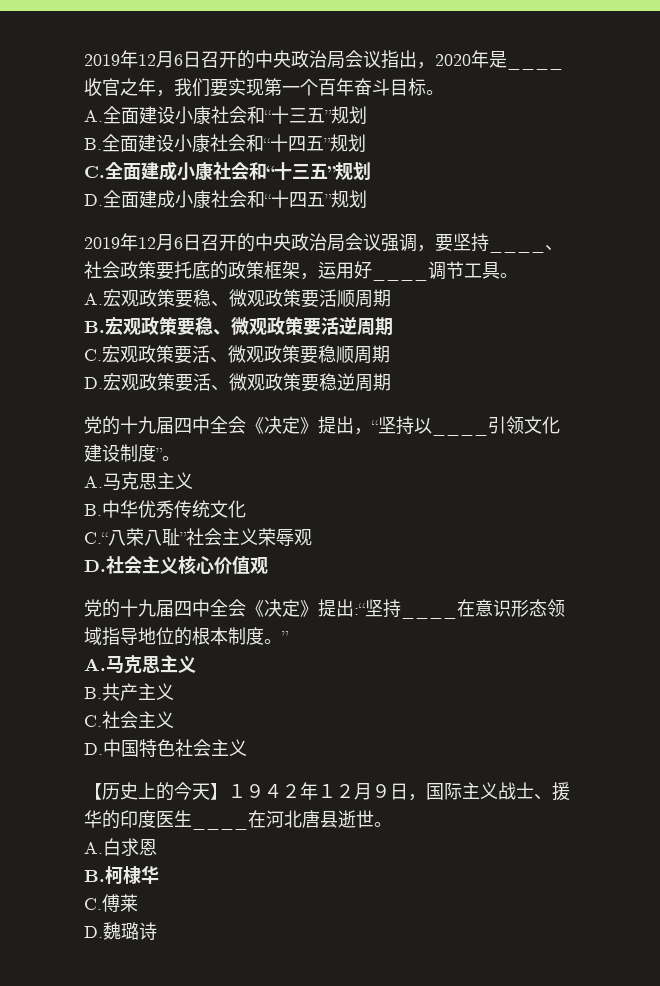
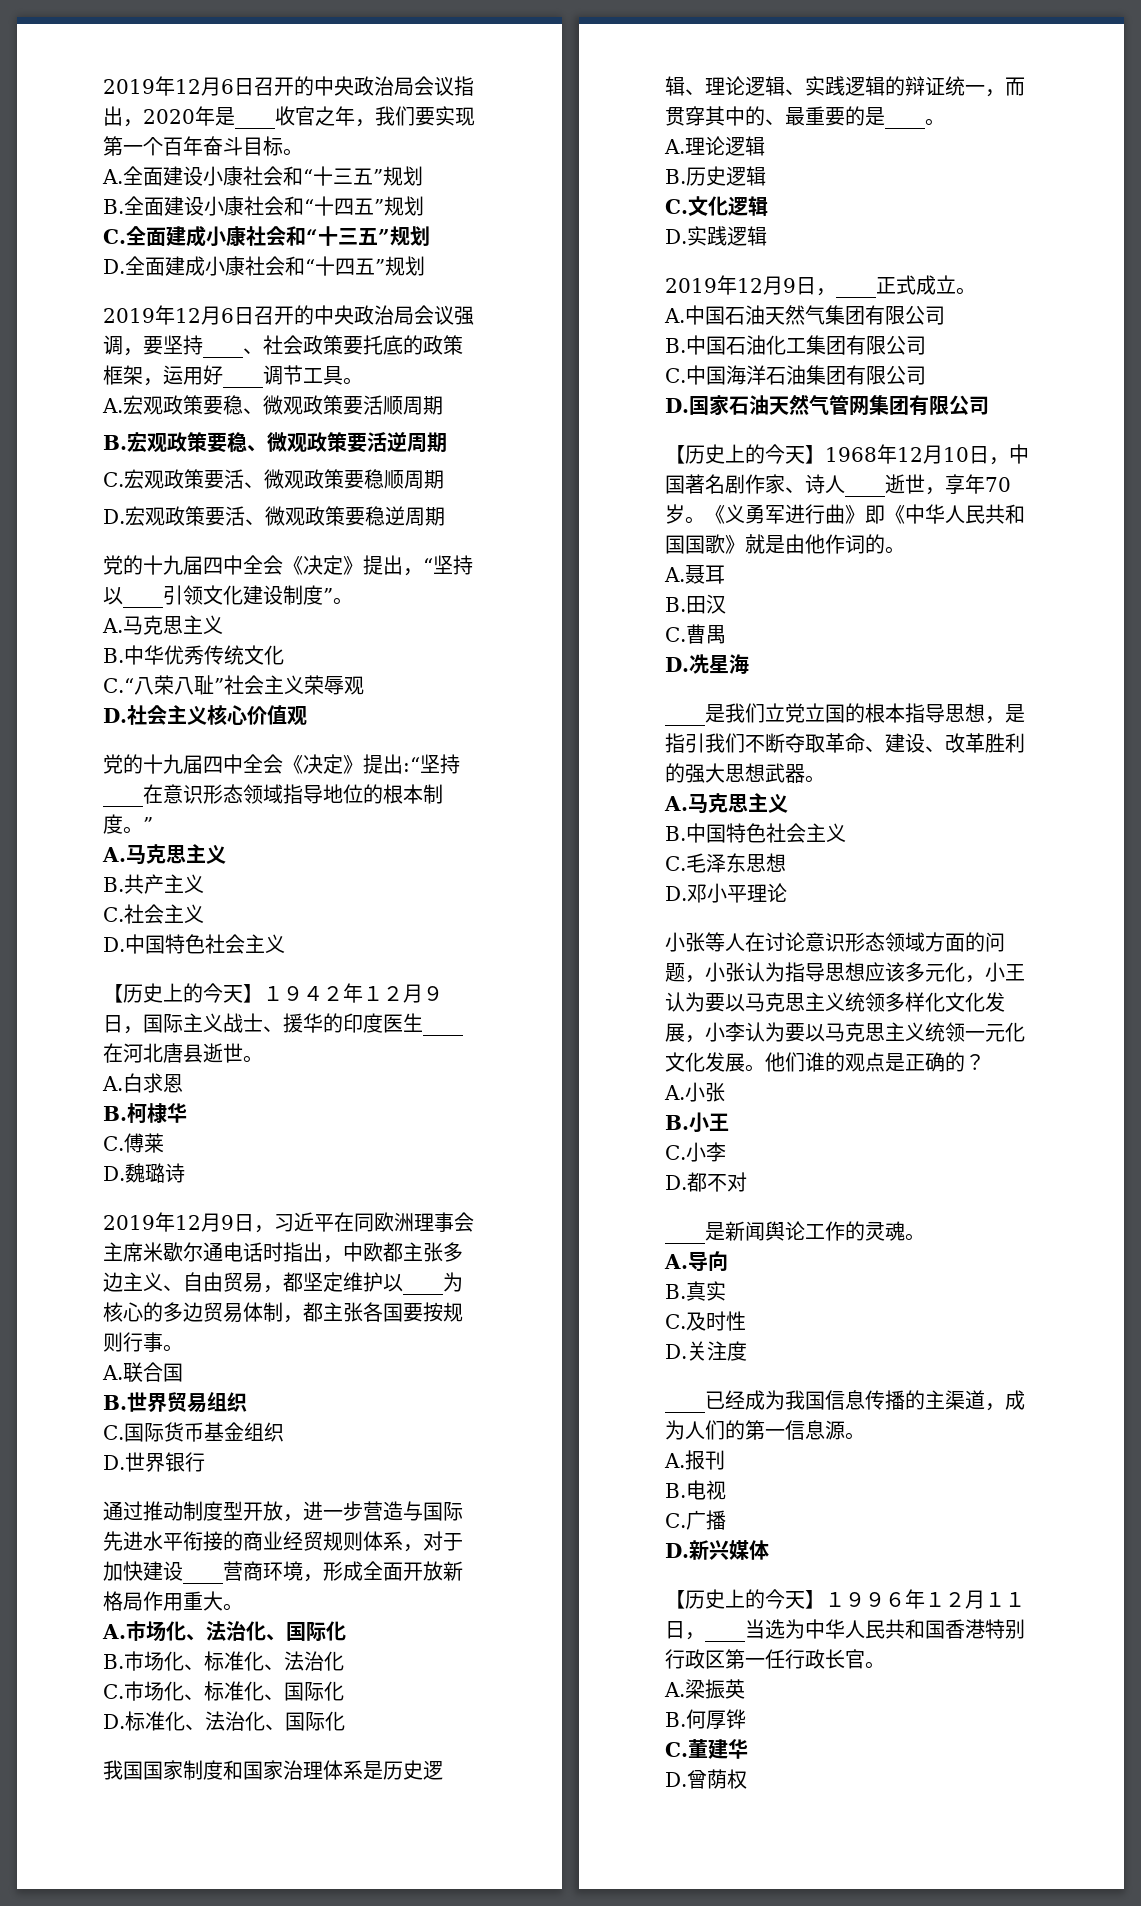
(157, 931) none -> [103,1212,474,1233] [103,1242,463,1263] [103,1272,463,1295] [103,1302,463,1323] [103,1332,183,1352] [102,1362,183,1383] [103,1392,247,1413] [103,1422,284,1442] [103,1452,205,1472] [103,1501,463,1522] [103,1531,463,1552] [103,1561,463,1584] [103,1591,243,1611] [102,1621,346,1642] [103,1651,344,1671] [103,1681,344,1701] [103,1711,345,1731] [103,1760,443,1780] [665,76,1025,97] [665,106,945,129] [664,136,765,156] [665,166,766,186] [665,196,768,216] [665,226,767,246] [665,275,976,298] [664,305,945,325] [665,335,926,355] [665,365,926,385] [665,394,989,416] [665,444,1029,465] [665,474,1011,497] [665,504,1025,524] [665,534,905,554] [664,565,725,584] [665,594,726,614] [665,624,726,644] [665,654,749,674] [665,703,1025,726] [665,733,1025,753] [665,763,825,783] [664,793,788,814] [665,823,846,843] [665,853,786,873] [665,883,787,903] [665,932,1005,952] [665,962,1025,983] [665,992,1005,1012] [665,1022,1025,1043] [665,1052,985,1072] [664,1082,725,1102] [665,1112,729,1133] [665,1142,726,1162] [665,1172,747,1192] [665,1221,925,1244] [664,1251,728,1271] [665,1281,726,1301] [665,1311,746,1331] [665,1341,747,1361] [665,1390,1025,1413] [665,1420,865,1440] [664,1450,725,1470] [665,1480,726,1500] [665,1510,726,1530] [665,1540,769,1560] [665,1589,1025,1609] [665,1619,1025,1642] [665,1649,885,1669] [664,1679,745,1699] [665,1709,746,1729] [665,1739,748,1759] [665,1769,747,1789] // 2019年12月9日，习近平在同欧洲理事会主席米歇尔通电话时指出，中欧都主张多边主义、自由贸易，都坚定维护以____为核心的多边贸易体制，都主张各国要按规则行事。 // A.联合国 // B.世界贸易组织 // C.国际货币基金组织 // D.世界银行 // 通过推动制度型开放，进一步营造与国际先进水平衔接的商业经贸规则体系，对于加快建设____营商环境，形成全面开放新格局作用重大。 // A.市场化、法治化、国际化 // B.市场化、标准化、法治化 // C.市场化、标准化、国际化 // D.标准化、法治化、国际化 // 我国国家制度和国家治理体系是历史逻辑、理论逻辑、实践逻辑的辩证统一，而贯穿其中的、最重要的是____。 // A.理论逻辑 // B.历史逻辑 // C.文化逻辑 // D.实践逻辑 // 2019年12月9日，____正式成立。 // A.中国石油天然气集团有限公司 // B.中国石油化工集团有限公司 // C.中国海洋石油集团有限公司 // D.国家石油天然气管网集团有限公司 // 【历史上的今天】1968年12月10日，中国著名剧作家、诗人____逝世，享年70岁。《义勇军进行曲》即《中华人民共和国国歌》就是由他作词的。 // A.聂耳 // B.田汉 // C.曹禺 // D.冼星海 // ____是我们立党立国的根本指导思想，是指引我们不断夺取革命、建设、改革胜利的强大思想武器。 // A.马克思主义 // B.中国特色社会主义 // C.毛泽东思想 // D.邓小平理论 // 小张等人在讨论意识形态领域方面的问题，小张认为指导思想应该多元化，小王认为要以马克思主义统领多样化文化发展，小李认为要以马克思主义统领一元化文化发展。他们谁的观点是正确的？ // A.小张 // B.小王 // C.小李 // D.都不对 // ____是新闻舆论工作的灵魂。 // A.导向 // B.真实 // C.及时性 // D.关注度 // ____已经成为我国信息传播的主渠道，成为人们的第一信息源。 // A.报刊 // B.电视 // C.广播 // D.新兴媒体 // 【历史上的今天】１９９６年１２月１１日，____当选为中华人民共和国香港特别行政区第一任行政长官。 // A.梁振英 // B.何厚铧 // C.董建华 // D.曾荫权

